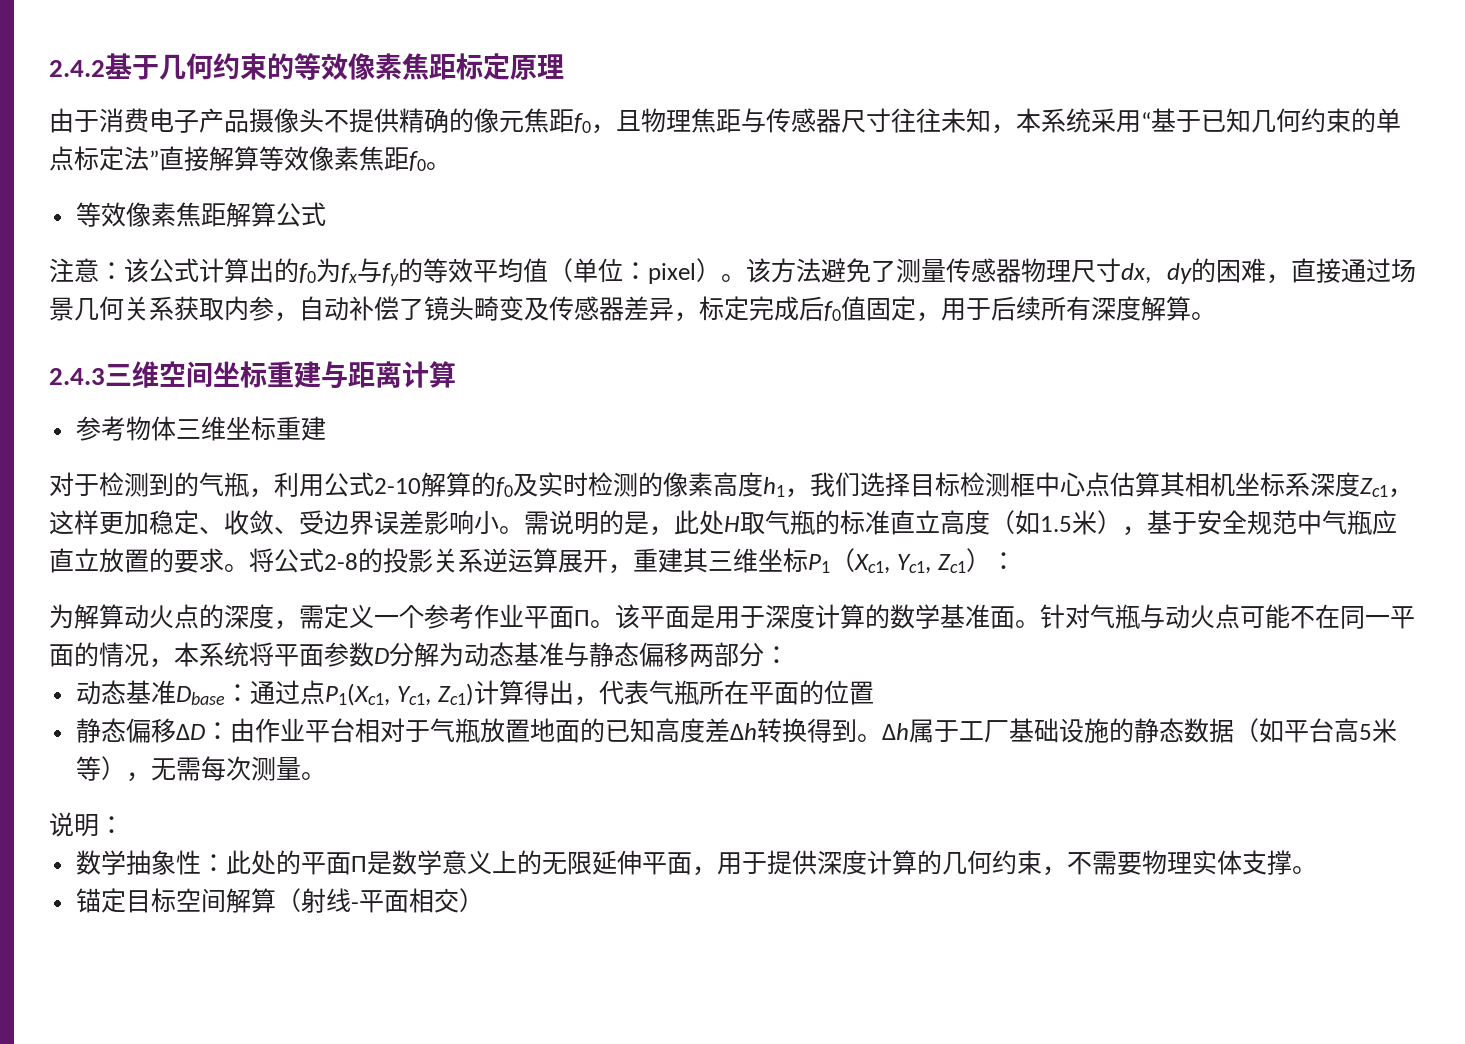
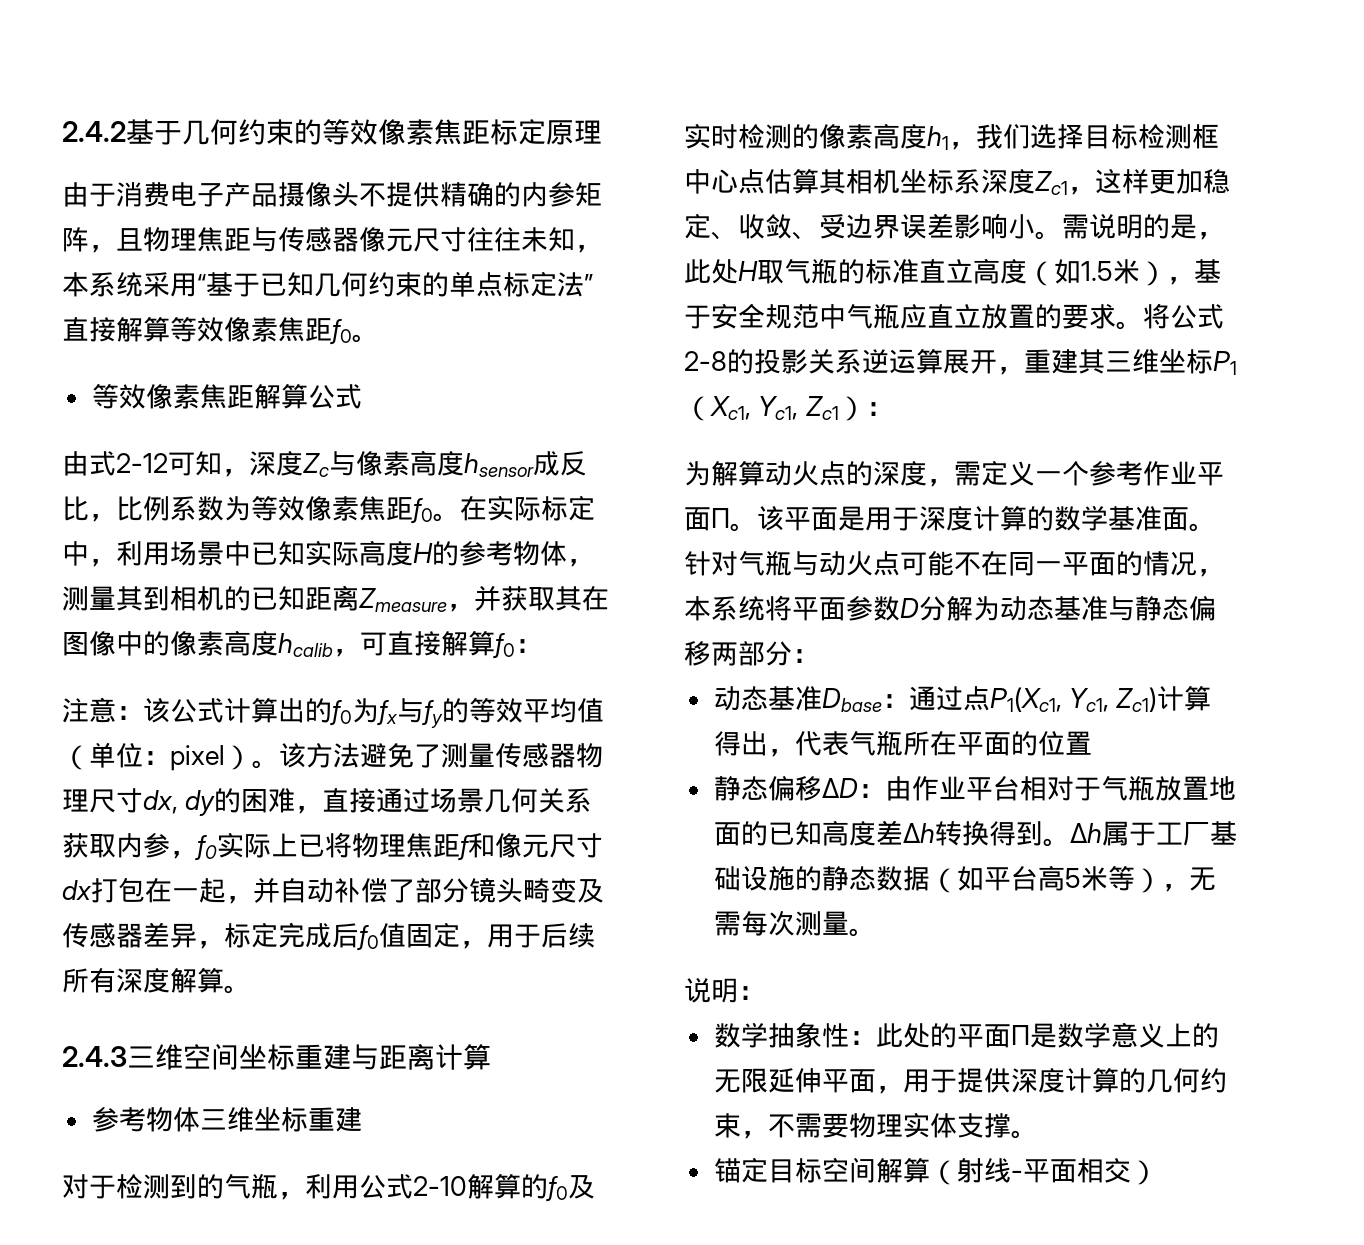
[474,108,591,133] 像元焦距f0 -> [521,182,602,207] [62,227,89,252] 内参矩阵
(841, 121) none -> [359,227,413,252] 像元
(327, 214) none -> [62,450,587,477] [62,495,595,524] [62,540,594,567] [62,585,609,612] [62,630,542,659] // 由式2-12可知，深度Zc与像素高度hsensor成反比，比例系数为等效像素焦距f0。在实际标定中，利用场景中已知实际高度H的参考物体，测量其到相机的已知距离Zmeasure，并获取其在图像中的像素高度hcalib，可直接解算f0：
(299, 317) none -> [195,832,603,861] [62,877,280,904] f0实际上已将物理焦距f和像元尺寸dx打包在一起，并
(424, 309) none -> [415,878,469,903] 部分

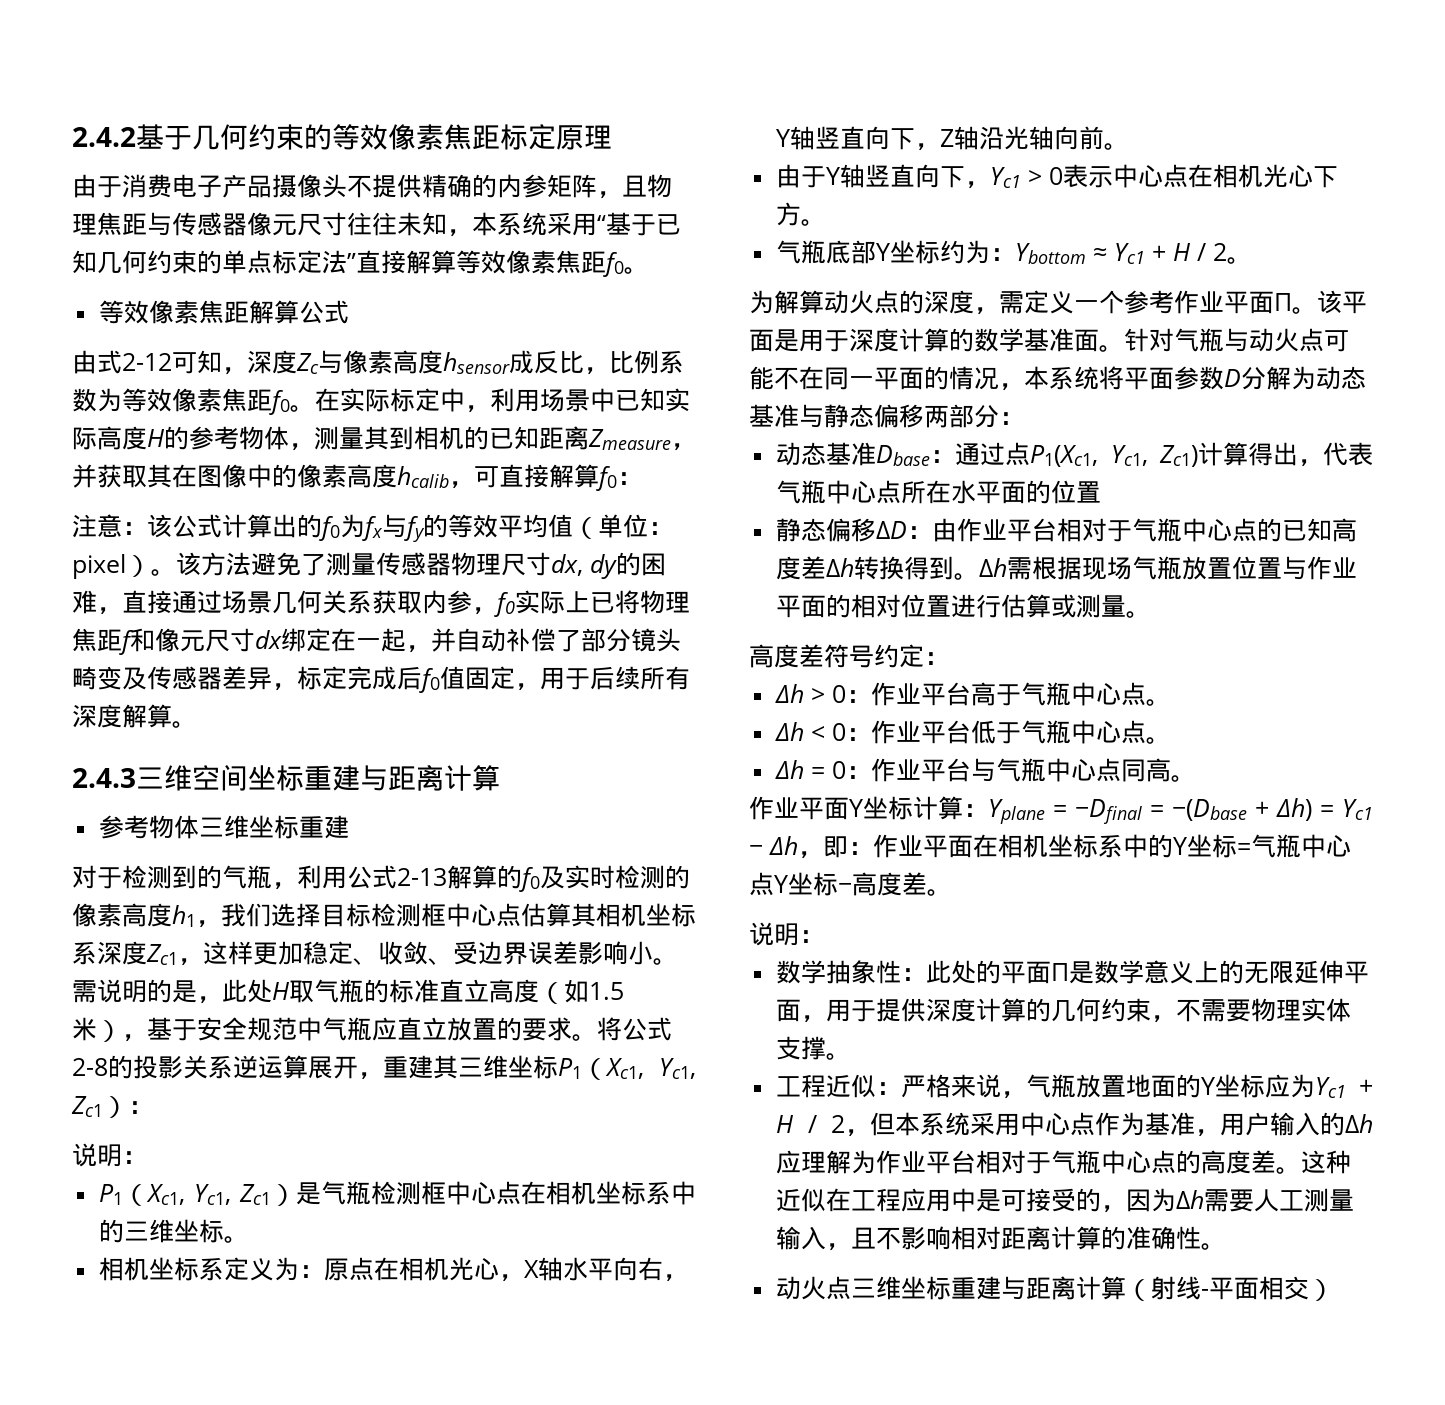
[91,877,145,903] 打包 -> [281,628,331,652] 绑定
[413,1176,467,1196] 2-10 -> [397,868,447,886] 2-13
(893, 409) none -> [72,1143,147,1167] [99,1181,696,1206] [99,1219,250,1243] [99,1257,689,1282] [776,126,1130,151] [776,164,1339,189] [776,202,827,226] [776,240,1253,264] // 说明： // P1（Xc1, Yc1, Zc1）是气瓶检测框中心点在相机坐标系中的三维坐标。 // 相机坐标系定义为：原点在相机光心，X轴水平向右，Y轴竖直向下，Z轴沿光轴向前。 // 由于Y轴竖直向下，Yc1 > 0表示中心点在相机光心下方。 // 气瓶底部Y坐标约为：Ybottom ≈ Yc1 + H / 2。
[902,731,957,756] 所在 -> [826,480,977,504] 中心点所在水
[1154,776,1236,801] [713,822,741,846] 放置地面 -> [1182,518,1258,542] 中心点
[1101,821,1237,846] [713,865,1216,893] [713,910,849,936] 属于工厂基础设施的静态数据（如平台高5米等），无需每次测量 -> [1007,556,1358,580] [776,594,1152,618] [749,644,949,668] [775,682,1172,706] [775,720,1172,744] [775,758,1197,782] [749,796,1373,824] [749,834,1351,859] [749,872,927,896] 需根据现场气瓶放置位置与作业平面的相对位置进行估算或测量。 // 高度差符号约定： // Δh > 0：作业平台高于气瓶中心点。 // Δh < 0：作业平台低于气瓶中心点。 // Δh = 0：作业平台与气瓶中心点同高。 // 作业平面Y坐标计算：Yplane = −Dfinal = −(Dbase + Δh) = Yc1 − Δh，即：作业平面在相机坐标系中的Y坐标=气瓶中心点Y坐标−高度差
[713,1157,903,1183] 锚定目标空间解 -> [776,1074,1373,1099] [776,1112,1373,1137] [776,1150,1352,1174] [776,1188,1355,1213] [776,1226,1227,1251] [776,1276,1102,1300] 工程近似：严格来说，气瓶放置地面的Y坐标应为Yc1 + H / 2，但本系统采用中心点作为基准，用户输入的Δh应理解为作业平台相对于气瓶中心点的高度差。这种近似在工程应用中是可接受的，因为Δh需要人工测量输入，且不影响相对距离计算的准确性。 // 动火点三维坐标重建与距离计

